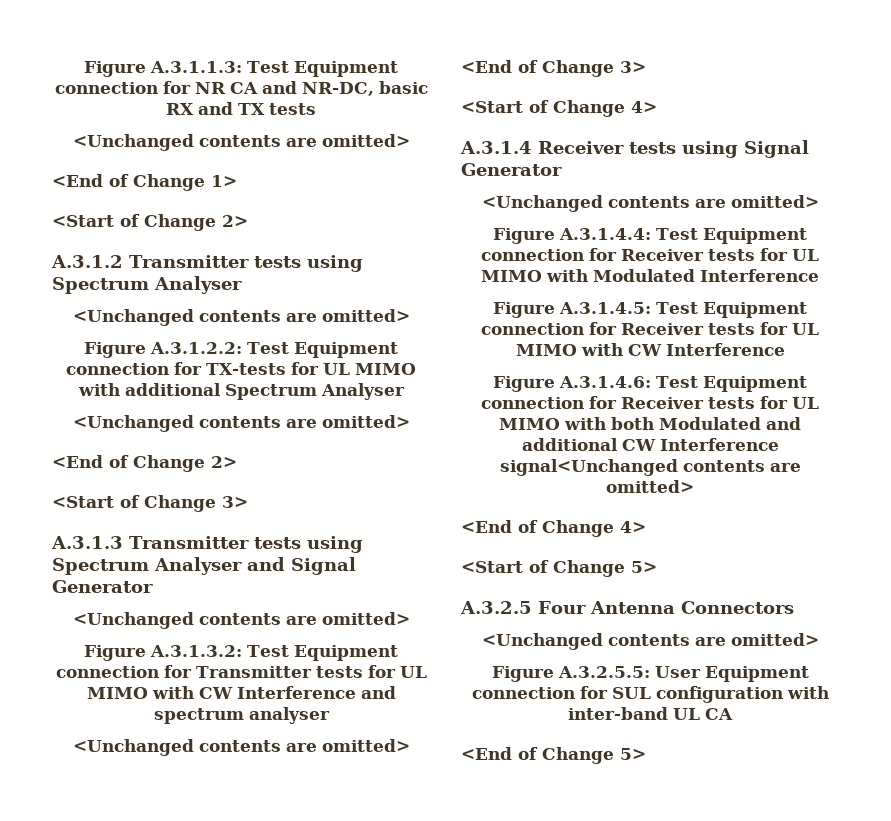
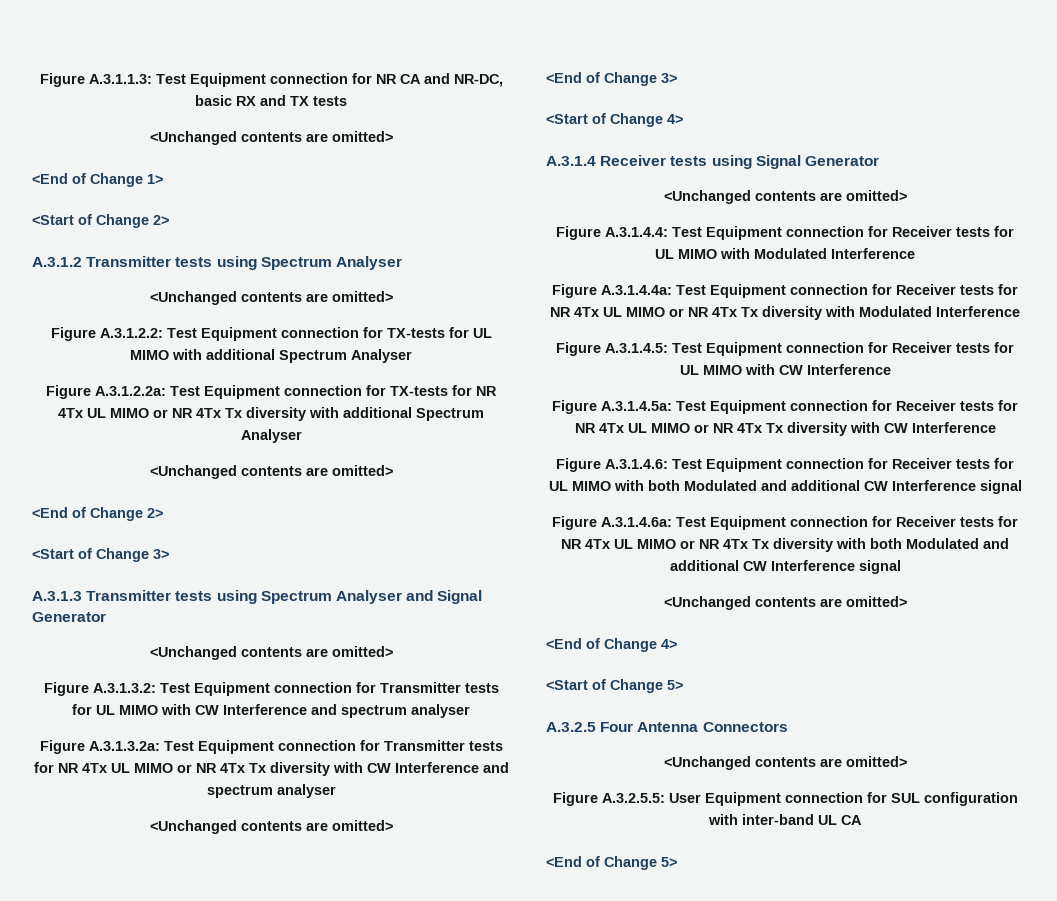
(405, 391) none -> [46,385,497,399] [58,407,484,421] [240,429,302,443] // Figure A.3.1.2.2a: Test Equipment connection for TX-tests for NR 4Tx UL MIMO or NR 4Tx Tx diversity with additional Spectrum Analyser
(330, 715) none -> [39,740,503,754] [33,762,509,776] [206,784,336,798] // Figure A.3.1.3.2a: Test Equipment connection for Transmitter tests for NR 4Tx UL MIMO or NR 4Tx Tx diversity with CW Interference and spectrum analyser
(819, 275) none -> [552,284,1018,298] [550,306,1020,320] // Figure A.3.1.4.4a: Test Equipment connection for Receiver tests for NR 4Tx UL MIMO or NR 4Tx Tx diversity with Modulated Interference
(785, 349) none -> [552,400,1018,414] [574,422,996,436] // Figure A.3.1.4.5a: Test Equipment connection for Receiver tests for NR 4Tx UL MIMO or NR 4Tx Tx diversity with CW Interference
[499,459,678,476] signal<Unchanged -> [979,480,1022,494] [552,516,1018,530] [561,538,1009,552] [669,560,901,574] [663,596,751,610] signal // Figure A.3.1.4.6a: Test Equipment connection for Receiver tests for NR 4Tx UL MIMO or NR 4Tx Tx diversity with both Modulated and additional CW Interference signal // <Unchanged

